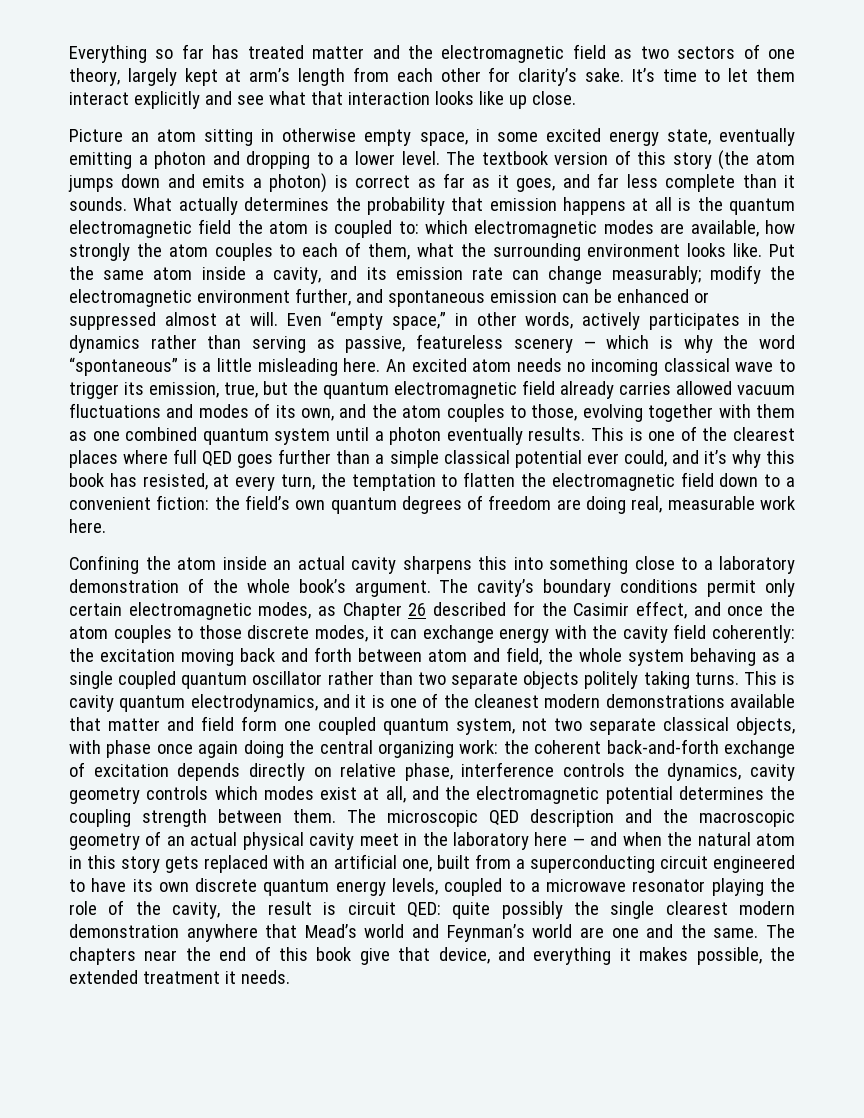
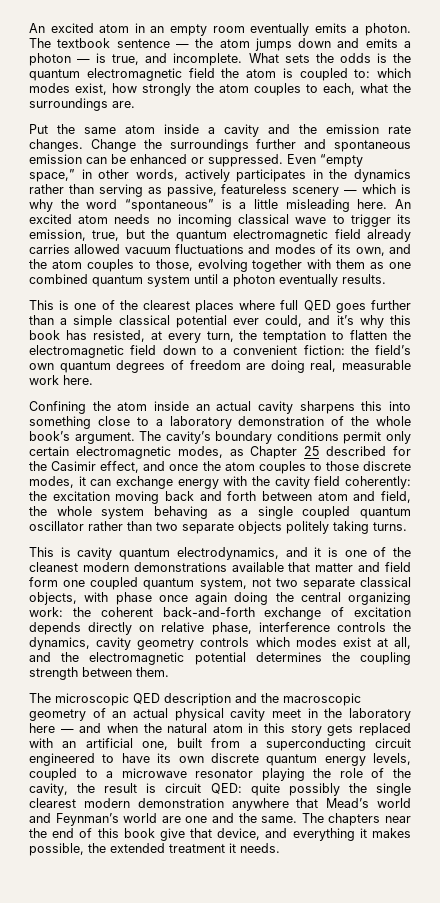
[69,44,796,63] [69,67,795,86] [69,91,576,109] [69,128,796,146] [69,150,750,170] Everything so far has treated matter and the electromagnetic field as two sectors of one theory, largely kept at arm’s length from each other for clarity’s sake. It’s time to let them interact explicitly and see what that interaction looks like up close. // Picture an atom sitting in otherwise empty space, in some excited energy state, eventually emitting a photon and dropping to a lower level. The textbook version of this story (the -> [29,23,411,36] [29,38,214,48] An excited atom in an empty room eventually emits a photon. The textbook sentence — the
[269,173,796,193] [69,197,672,215] photon) is correct as far as it goes, and far less complete than it sounds. What actually determines the probability that emission happens at all -> [29,53,371,66] photon — is true, and incomplete. What sets the odds
[474,220,759,238] electromagnetic modes are available, -> [29,83,107,95] modes exist,
[302,242,763,261] each of them, what the surrounding environment looks like. -> [323,83,411,95] [29,98,135,111] each, what the surroundings are. //
[273,265,795,284] [69,288,351,307] cavity, and its emission rate can change measurably; modify the electromagnetic environment further, -> [224,124,411,137] [29,139,297,152] cavity and the emission rate changes. Change the surroundings further
[69,312,279,330] suppressed almost at will. -> [208,154,283,167] suppressed.
(586, 434) none -> (386, 279) //
[408,603,427,616] 26 -> [304,446,320,456] 25
(739, 678) none -> (407, 526) //
(336, 816) none -> (169, 672) //

